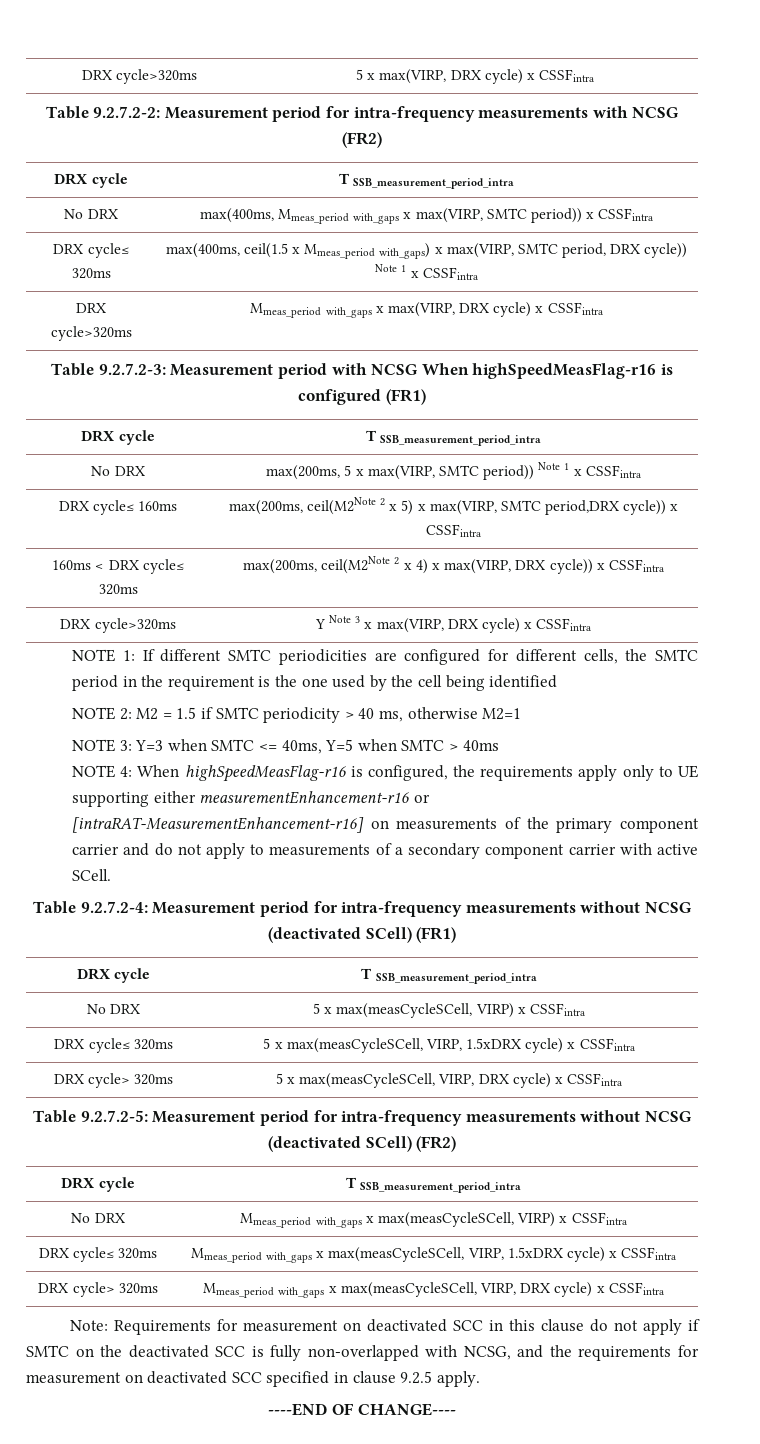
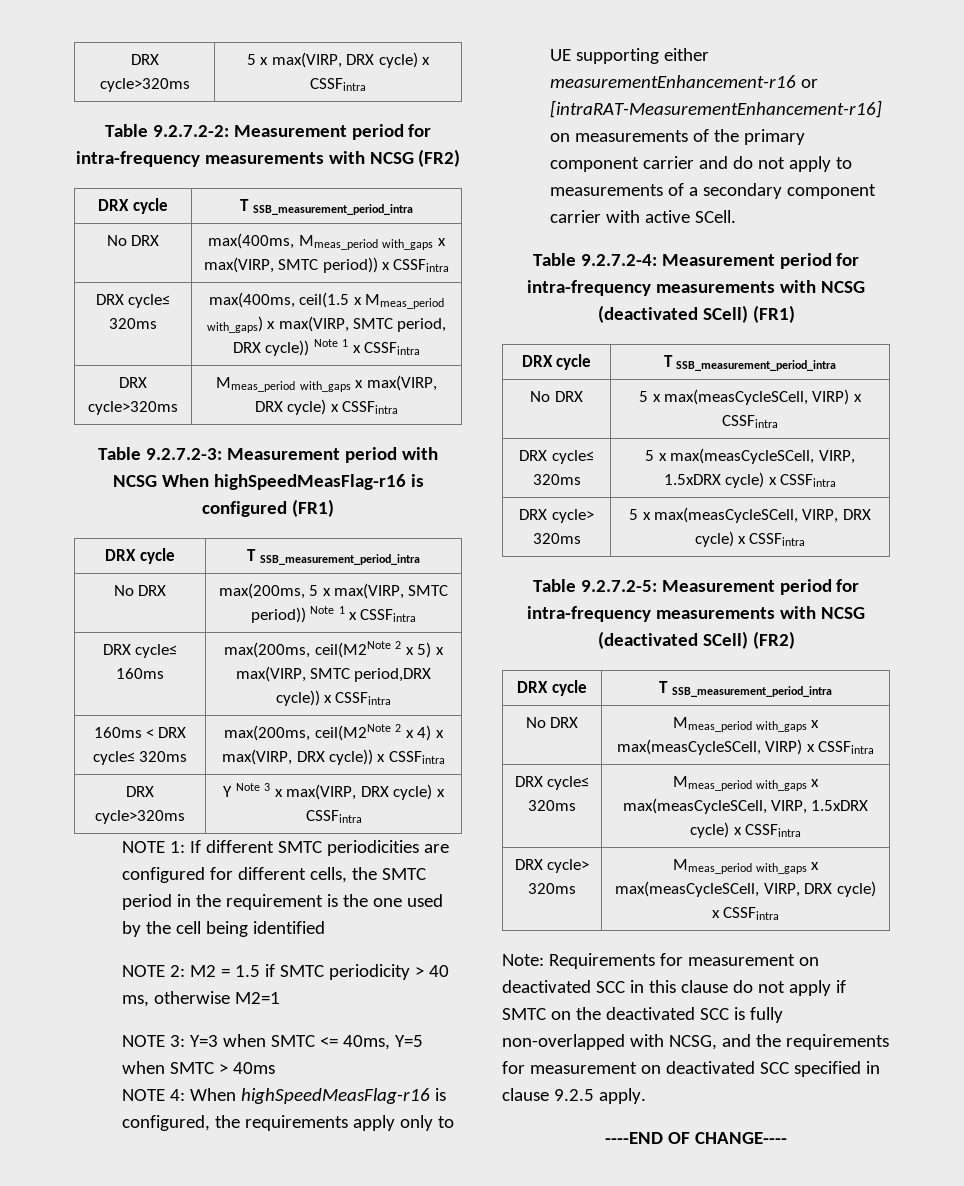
[580,901,641,913] without -> [779,280,816,293] with
[580,1110,641,1122] without -> [779,606,816,619] with

